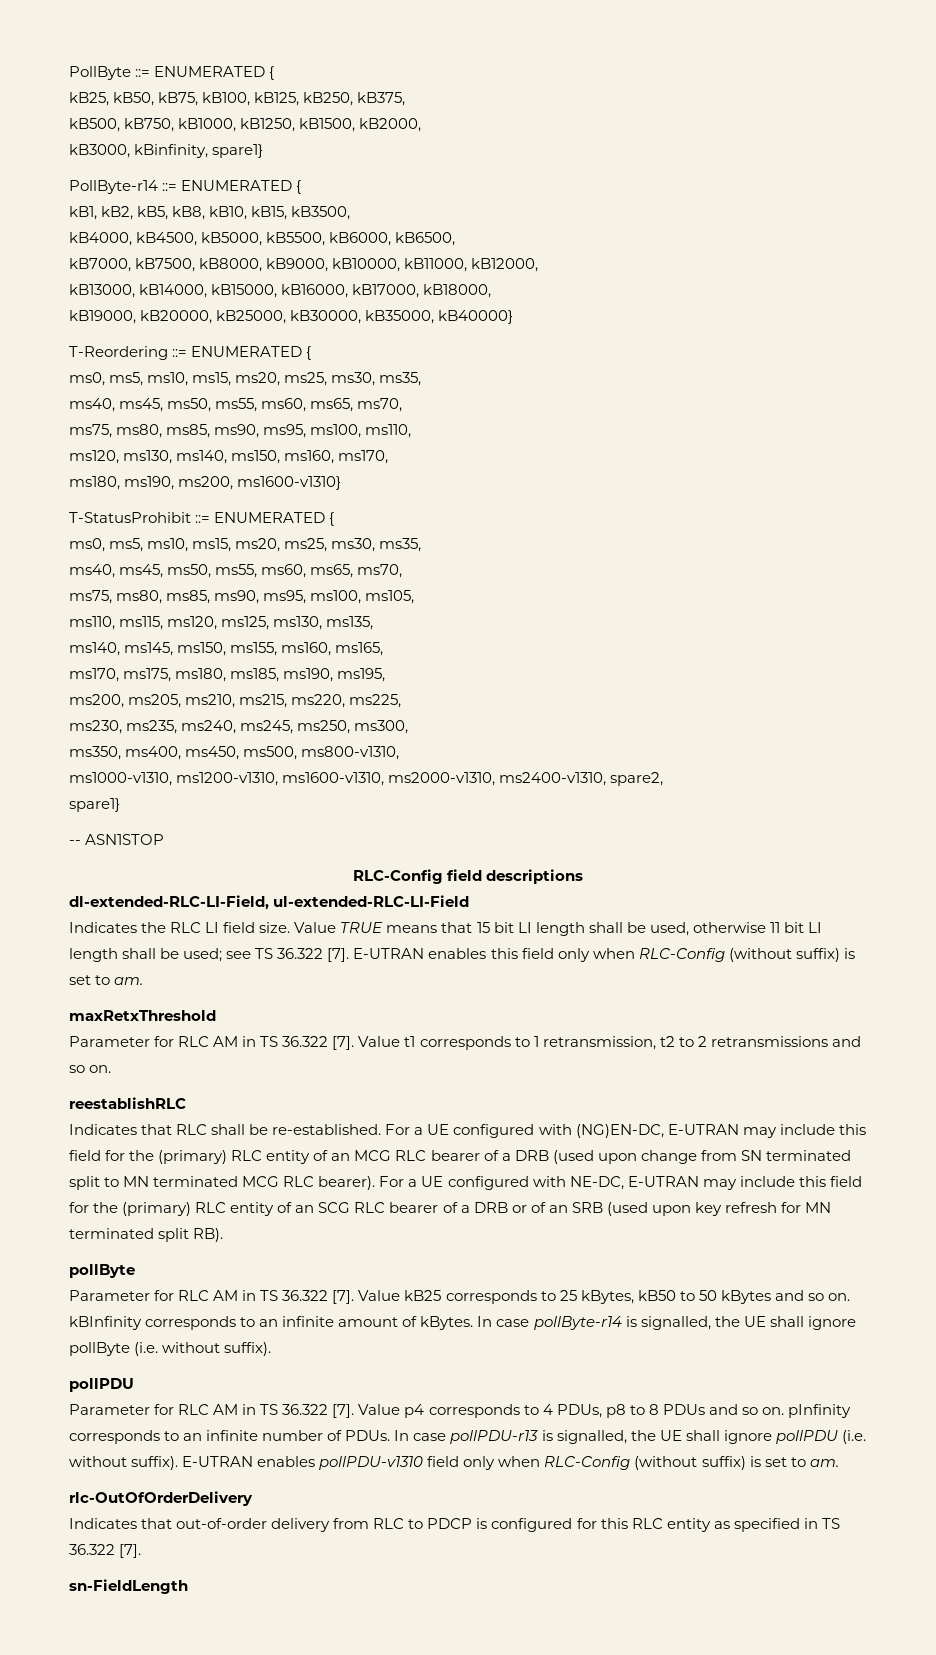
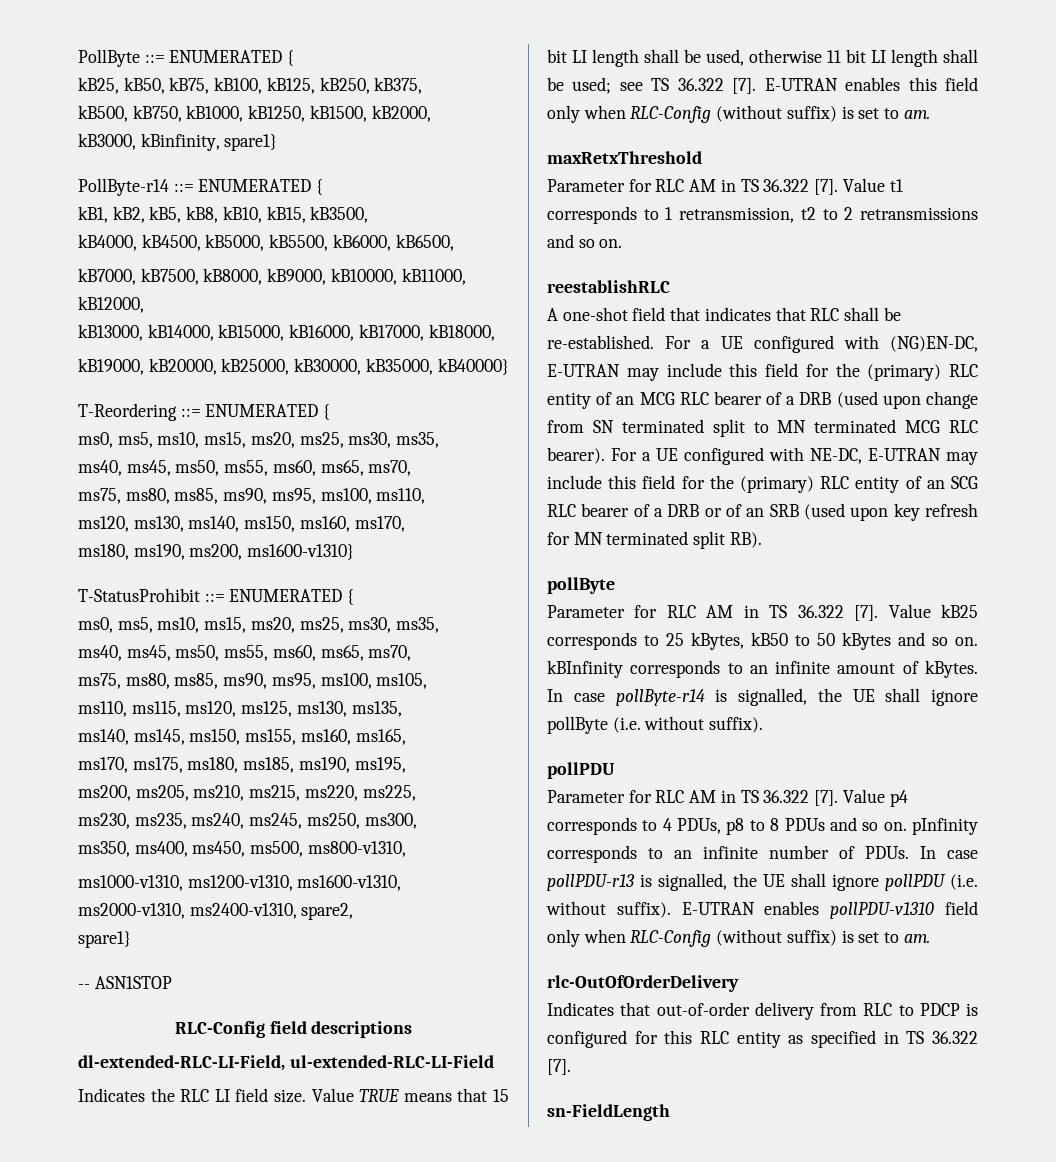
[69,1124,137,1135] Indicates -> [547,307,771,321] A one-shot field that indicates

